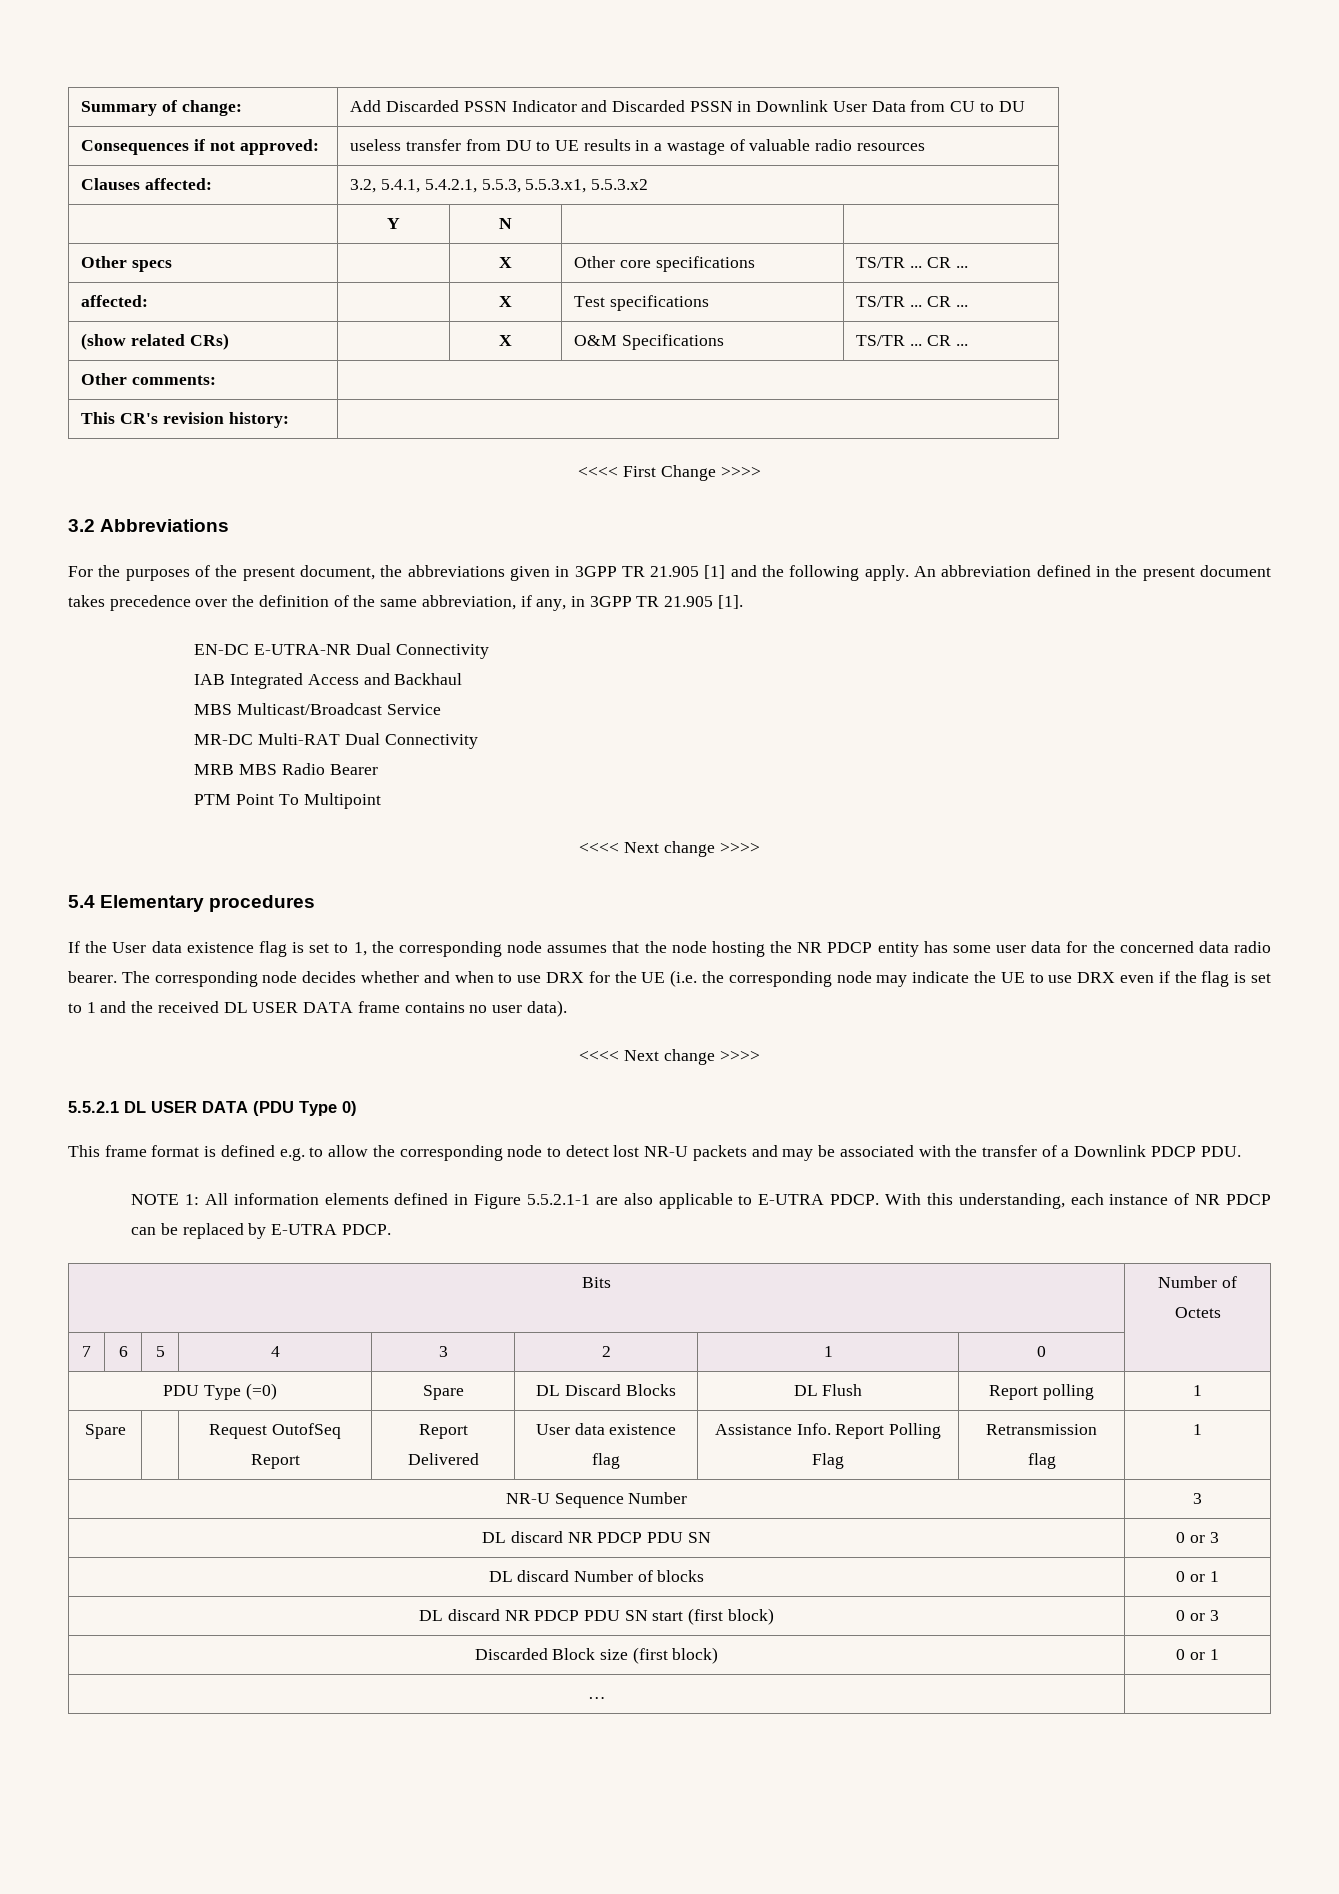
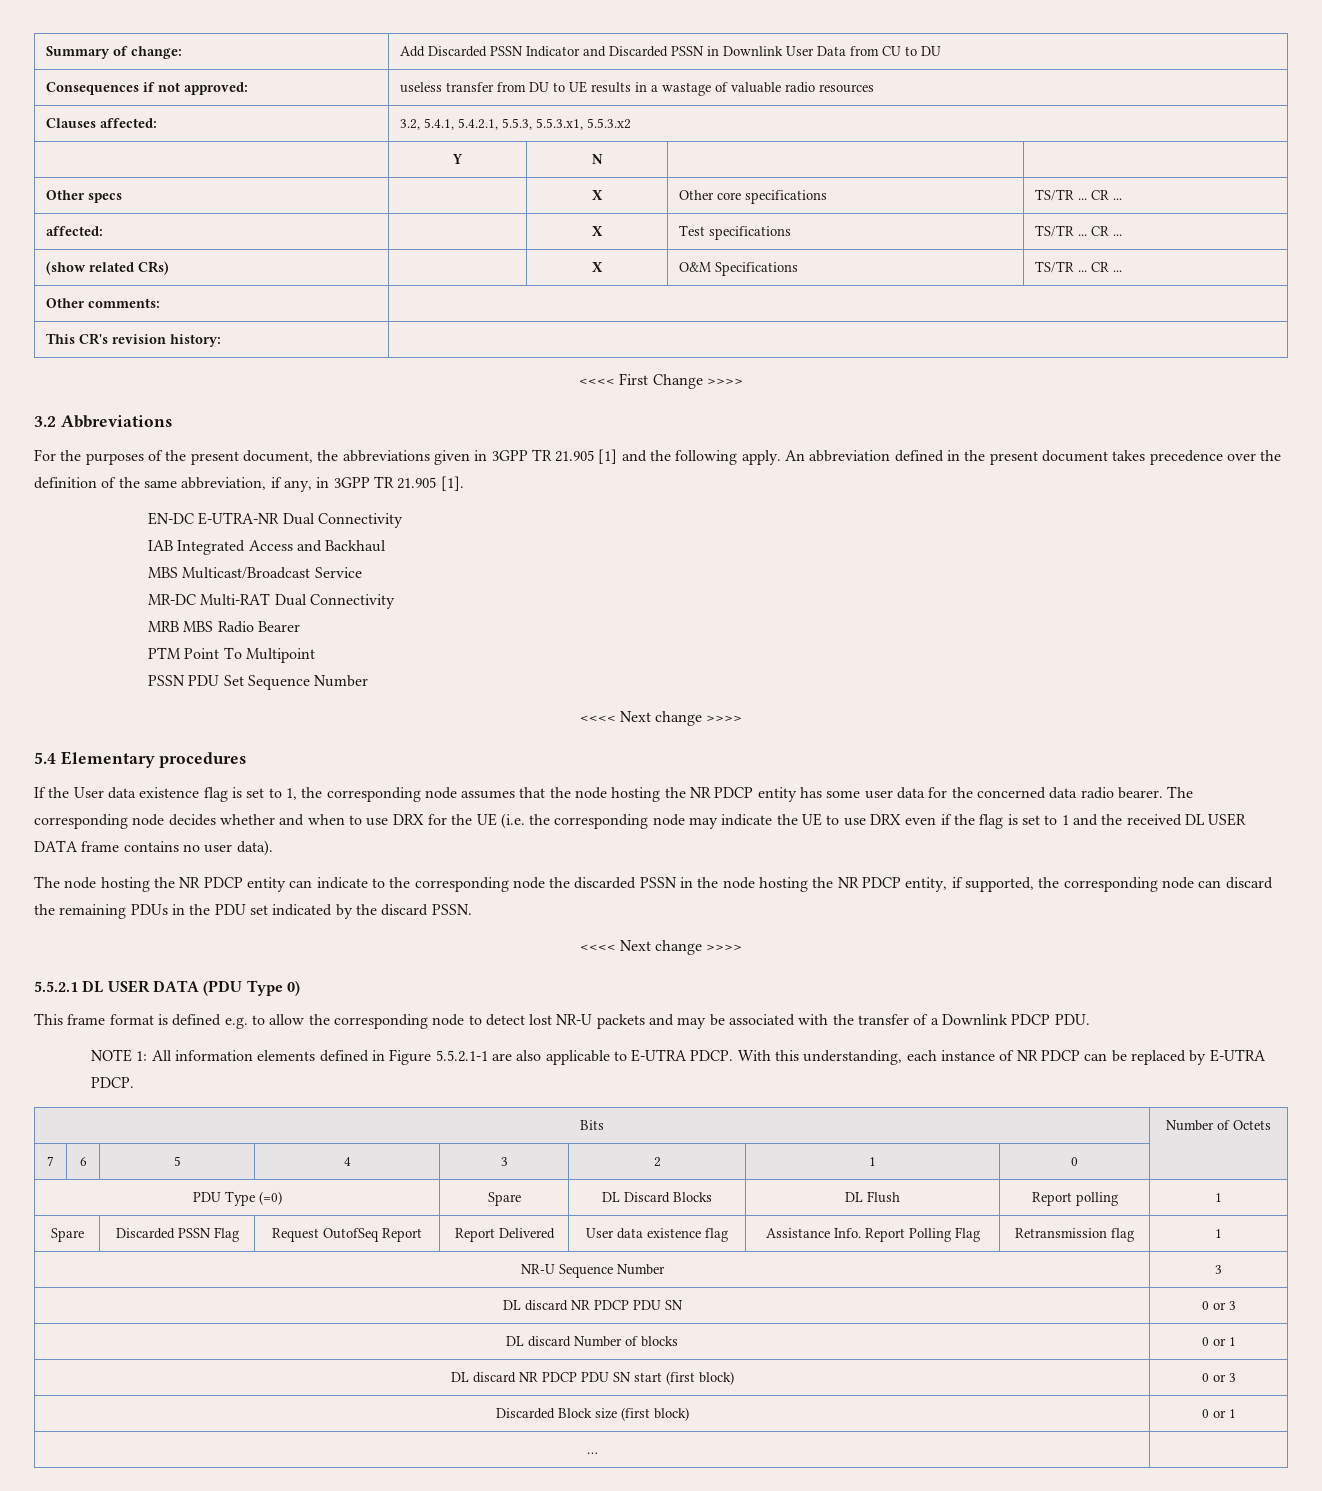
(381, 801) none -> [147,675,369,690] // PSSN PDU Set Sequence Number
(567, 1008) none -> [34,876,1273,892] [34,904,472,919] // The node hosting the NR PDCP entity can indicate to the corresponding node the discarded PSSN in the node hosting the NR PDCP entity, if supported, the corresponding node can discard the remaining PDUs in the PDU set indicated by the discard PSSN.
(126, 1431) none -> [115,1227,239,1242] Discarded PSSN Flag

